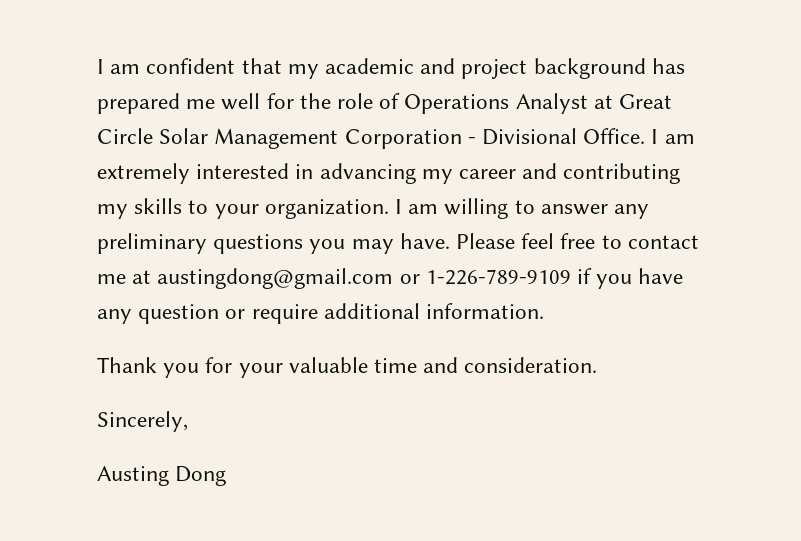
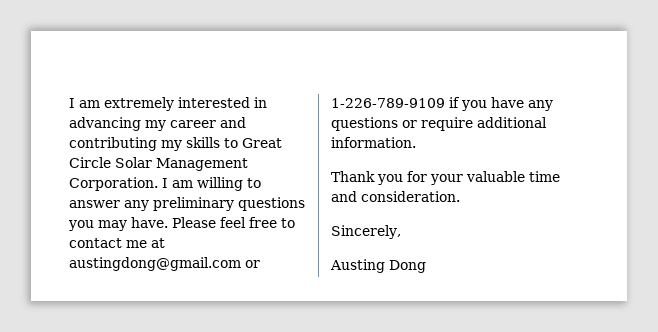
[97,58,685,79] [97,93,673,114] [97,128,695,149] I am confident that my academic and project background has prepared me well for the role of Operations Analyst at Great Circle Solar Management Corporation - Divisional Office. I am -> [69,98,100,108] I am
[214,199,389,219] your organization. -> [242,138,282,148] [69,157,248,171] [69,177,158,191] Great Circle Solar Management Corporation.
[138,304,220,324] question -> [331,117,398,131] questions

